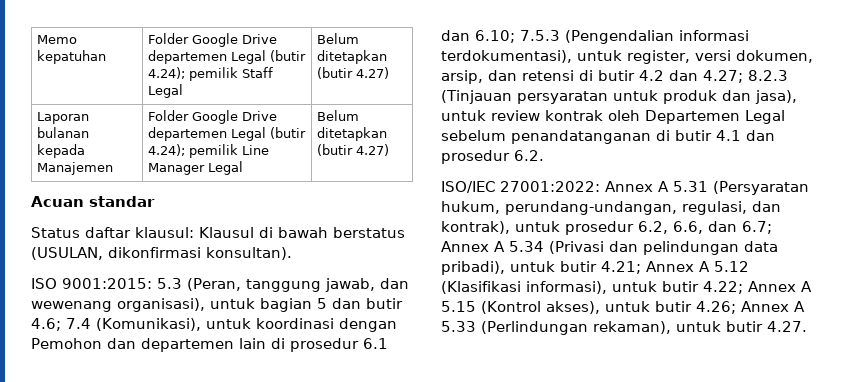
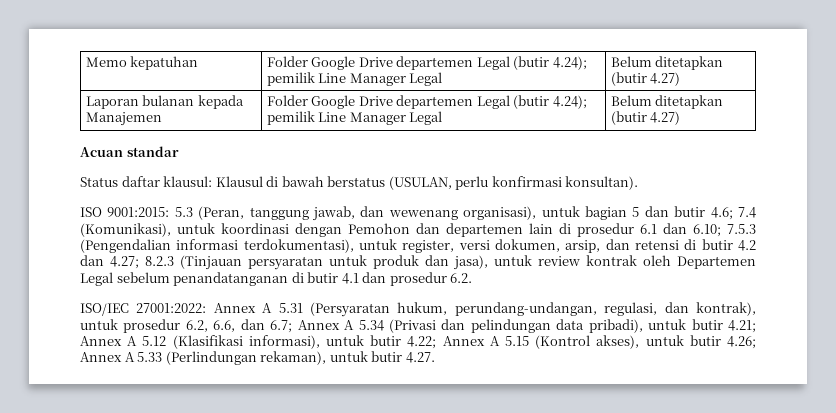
[242,67,274,78] Staff -> [318,73,406,86] Line Manager
[108,247,201,258] dikonfirmasi -> [455,176,562,190] perlu konfirmasi

